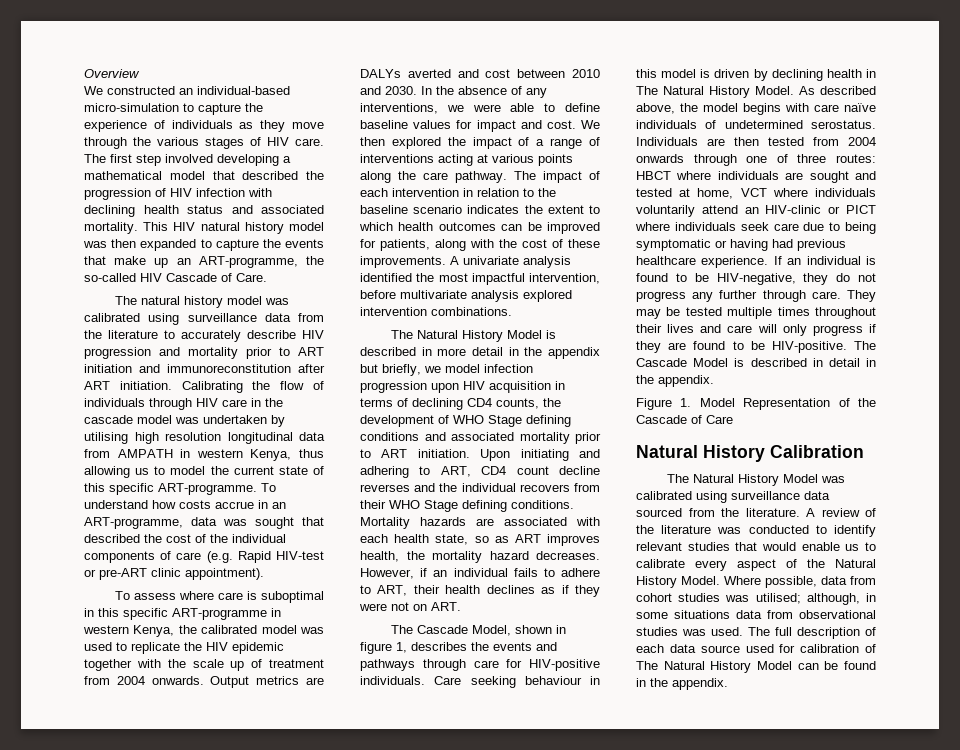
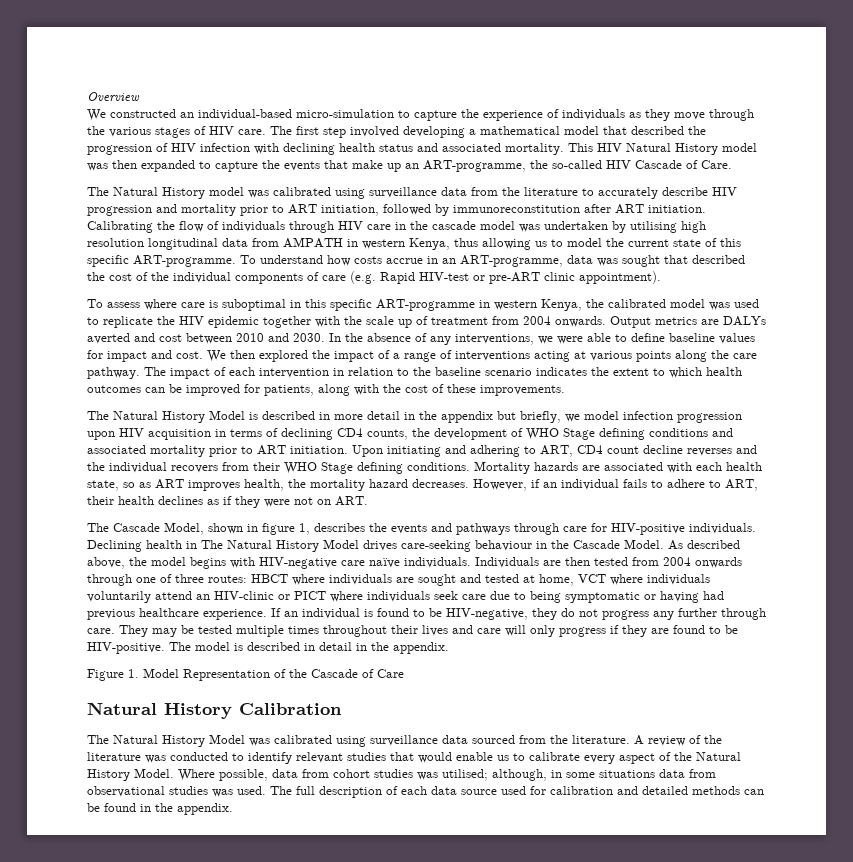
[200,222,284,234] natural history -> [626,143,718,155] Natural History
[140,296,223,308] natural history -> [113,187,205,199] Natural History
[84,364,160,373] initiation and -> [321,204,449,216] initiation, followed by
[450,256,571,268] [360,273,600,285] [360,290,572,302] [360,307,512,316] A univariate analysis identified the most impactful intervention, before multivariate analysis explored intervention combinations. -> (565, 390) none
[434,676,600,688] [636,69,823,81] Care seeking behaviour in this model is driven by declining -> [87,540,142,552] Declining
(750, 92) none -> [323,539,620,552] Model drives care-seeking behaviour in the Cascade
(809, 107) none -> [259,557,337,569] HIV-negative
[636,120,876,129] individuals of undetermined serostatus. -> [404,557,471,568] individuals.
[636,358,729,367] Cascade Model -> [195,642,230,651] model
[865,644,876,653] [636,661,792,673] of The Natural History Model -> [617,786,740,795] and detailed methods

